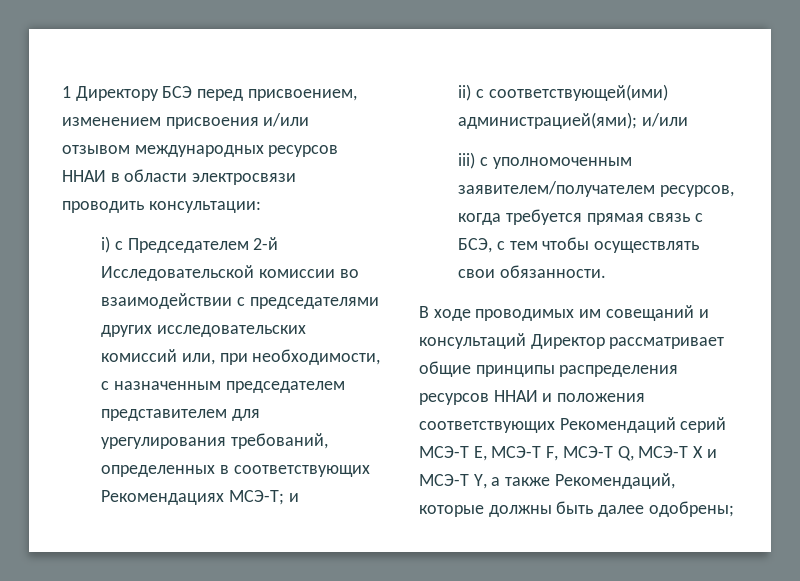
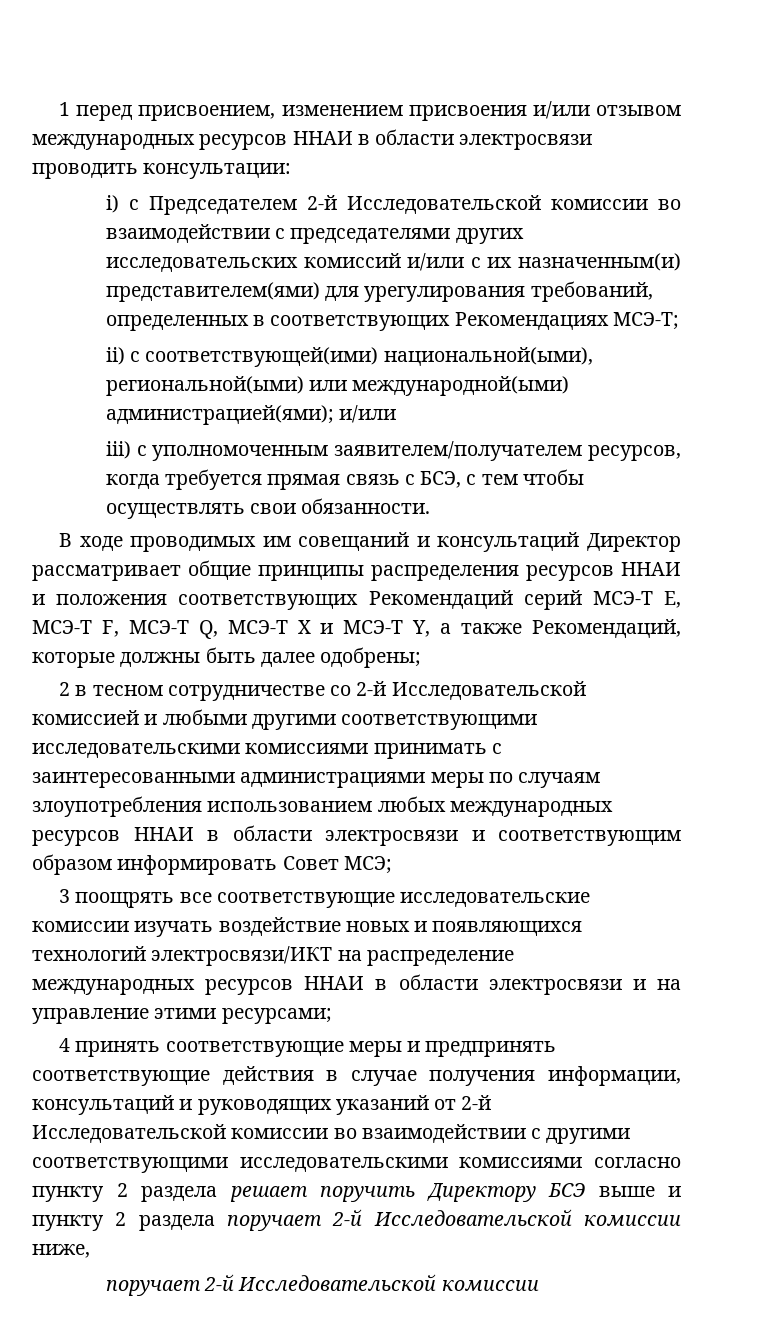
[75,86,193,101] Директору БСЭ -> (71, 109) none
[181,349,381,365] [101,381,345,393] [101,409,228,421] или, при необходимости, с назначенным председателем представителем -> [407,253,681,271] [105,282,320,302] и/или с их назначенным(и) представителем(ями)
[288,493,299,502] и -> (679, 321) none
(668, 92) none -> [383,347,593,366] [105,376,570,396] национальной(ыми), региональной(ыми) или международной(ыми)
(734, 509) none -> [59,681,586,701] [32,709,538,730] [32,743,502,759] [32,772,601,788] [32,796,613,817] [32,825,681,846] [32,854,392,875] [59,889,591,908] [32,917,583,937] [32,946,514,966] [32,974,681,995] [32,1008,332,1024] [59,1038,557,1057] [32,1066,681,1086] [32,1095,492,1115] [32,1124,631,1144] [32,1157,681,1173] [32,1183,681,1202] [32,1209,681,1231] [32,1244,90,1258] [105,1274,539,1296] // 2 в тесном сотрудничестве со 2-й Исследовательской комиссией и любыми другими соответствующими исследовательскими комиссиями принимать с заинтересованными администрациями меры по случаям злоупотребления использованием любых международных ресурсов ННАИ в области электросвязи и соответствующим образом информировать Совет МСЭ; // 3 поощрять все соответствующие исследовательские комиссии изучать воздействие новых и появляющихся технологий электросвязи/ИКТ на распределение международных ресурсов ННАИ в области электросвязи и на управление этими ресурсами; // 4 принять соответствующие меры и предпринять соответствующие действия в случае получения информации, консультаций и руководящих указаний от 2-й Исследовательской комиссии во взаимодействии с другими соответствующими исследовательскими комиссиями согласно пункту 2 раздела решает поручить Директору БСЭ выше и пункту 2 раздела поручает 2-й Исследовательской комиссии ниже, // поручает 2-й Исследовательской комиссии

